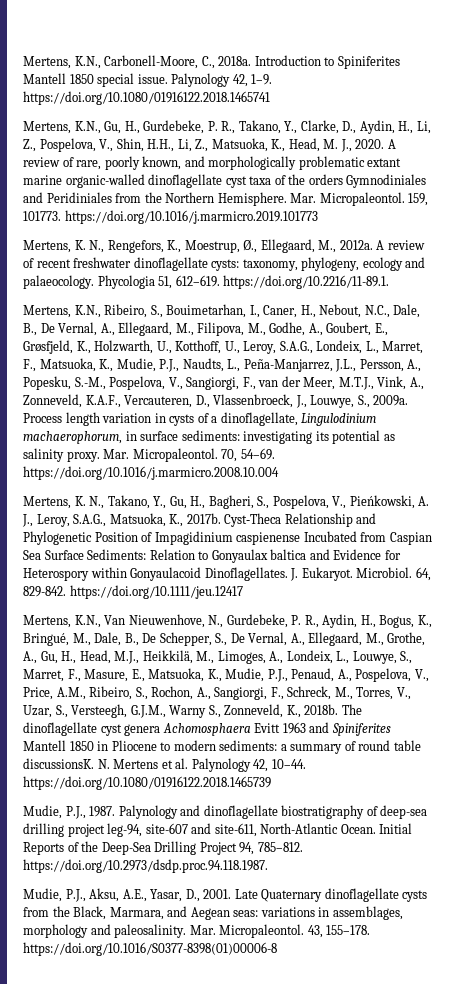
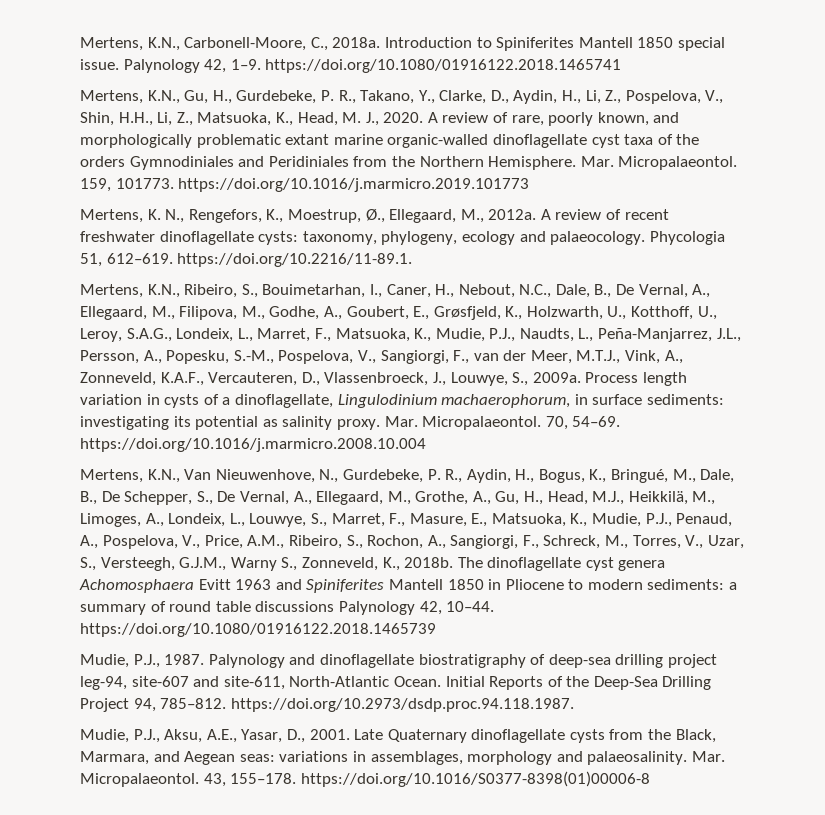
[319,192,405,206] Micropaleontol. -> [618,156,738,170] Micropalaeontol.
[132,448,218,462] Micropaleontol. -> [422,416,542,430] Micropalaeontol.
[23,495,430,509] [22,513,377,527] [23,531,432,545] [23,549,401,563] [23,567,431,581] [23,585,243,599] // Mertens, K. N., Takano, Y., Gu, H., Bagheri, S., Pospelova, V., Pieńkowski, A. J., Leroy, S.A.G., Matsuoka, K., 2017b. Cyst‐Theca Relationship and Phylogenetic Position of Impagidinium caspienense Incubated from Caspian Sea Surface Sediments: Relation to Gonyaulax baltica and Evidence for Heterospory within Gonyaulacoid Dinoflagellates. J. Eukaryot. Microbiol. 64, 829-842. https://doi.org/10.1111/jeu.12417 -> (426, 445) none
[23,758,189,769] discussionsK. N. Mertens et al. -> [255,601,335,612] discussions
[114,924,305,938] paleosalinity. Mar. Micropaleontol. -> [587,751,725,765] [80,773,199,787] palaeosalinity. Mar. Micropalaeontol.

